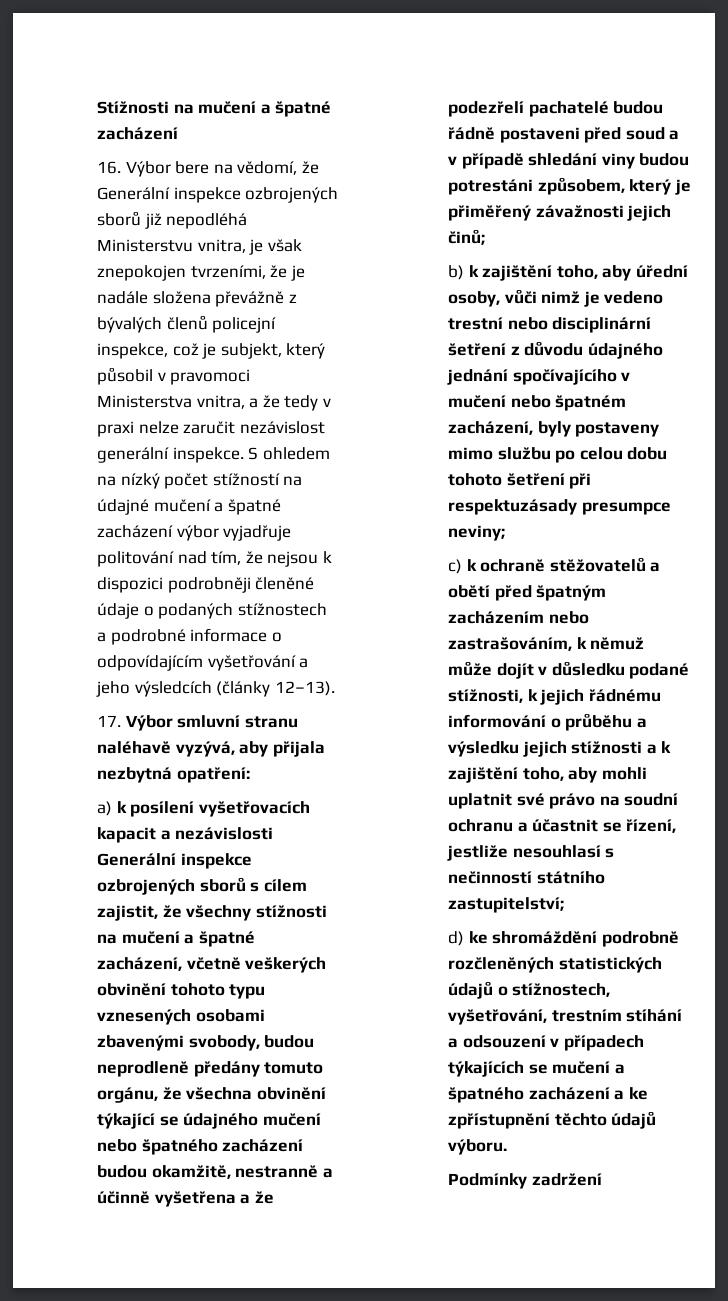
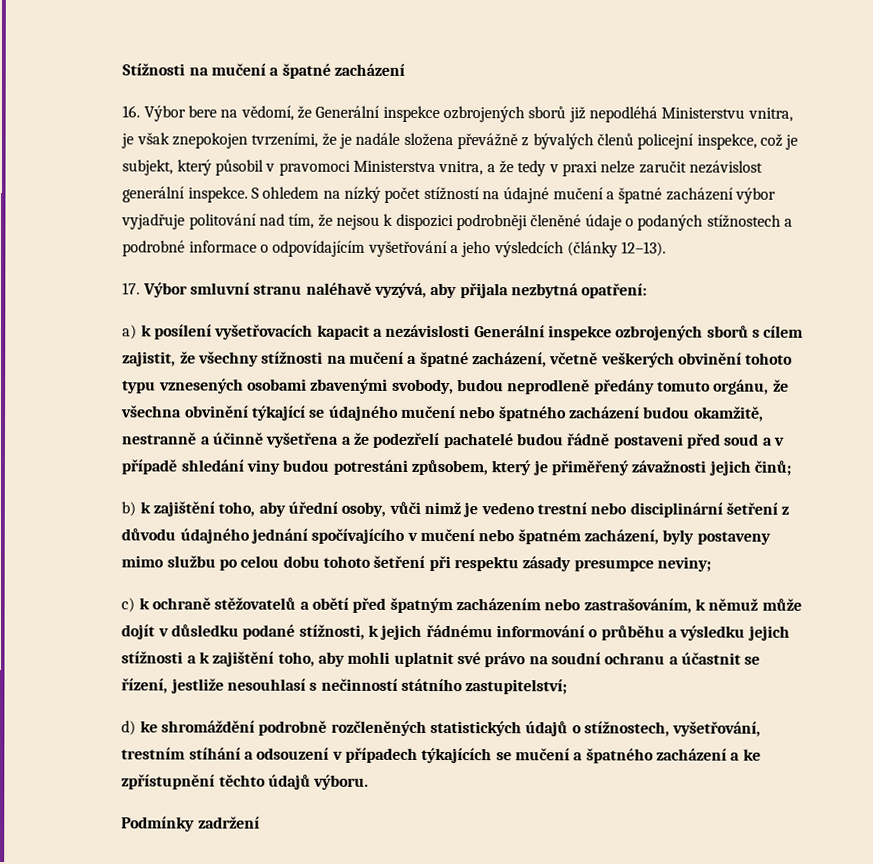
[447,499,577,515] respektuzásady -> [453,556,572,572] respektu zásady

